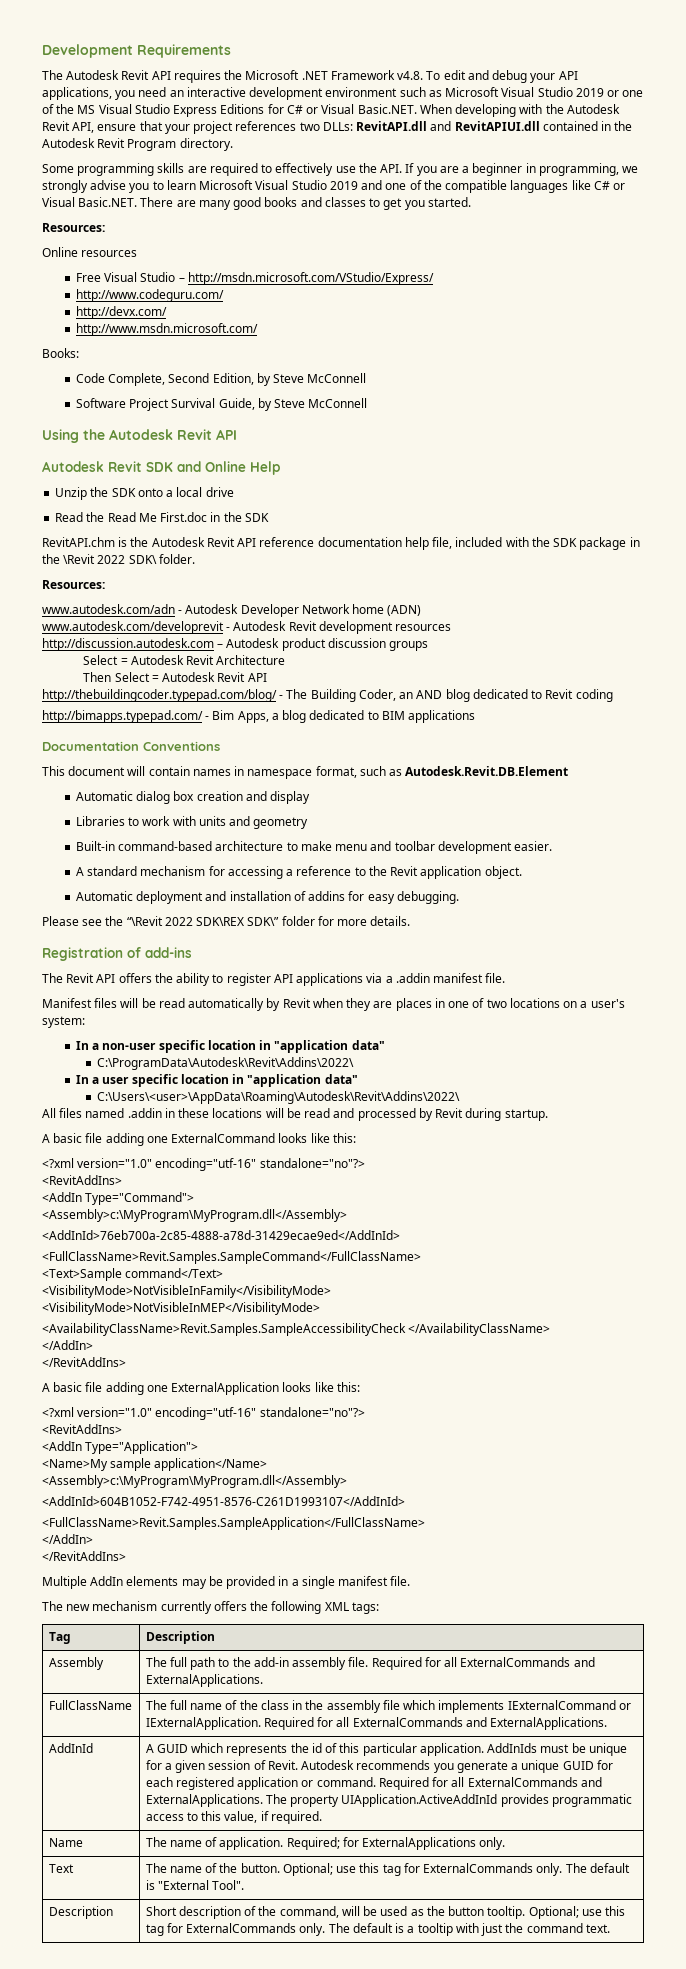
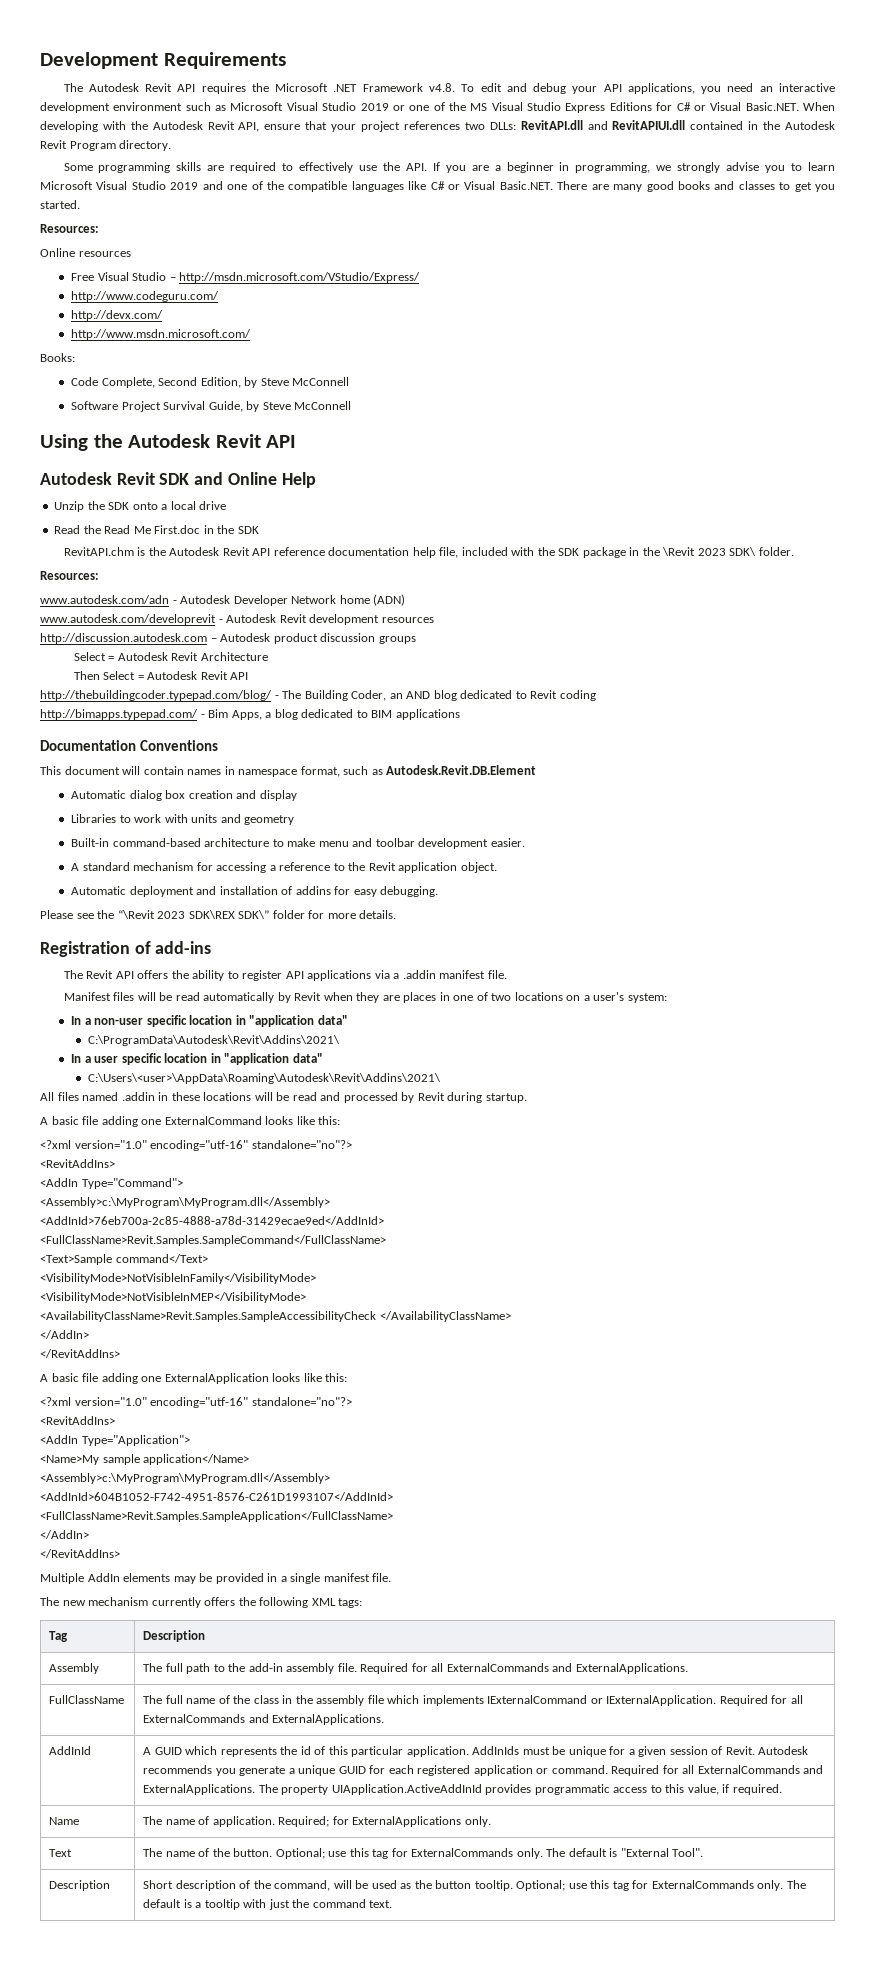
[97,555,126,564] 2022 -> [697,548,726,556] 2023
[164,917,193,926] 2022 -> [157,911,186,919] 2023
[96,1057,354,1070] C:\ProgramData\Autodesk\Revit\Addins\2022\ -> [87,1035,340,1046] C:\ProgramData\Autodesk\Revit\Addins\2021\
[96,1091,460,1104] C:\Users\<user>\AppData\Roaming\Autodesk\Revit\Addins\2022\ -> [87,1073,441,1084] C:\Users\<user>\AppData\Roaming\Autodesk\Revit\Addins\2021\

